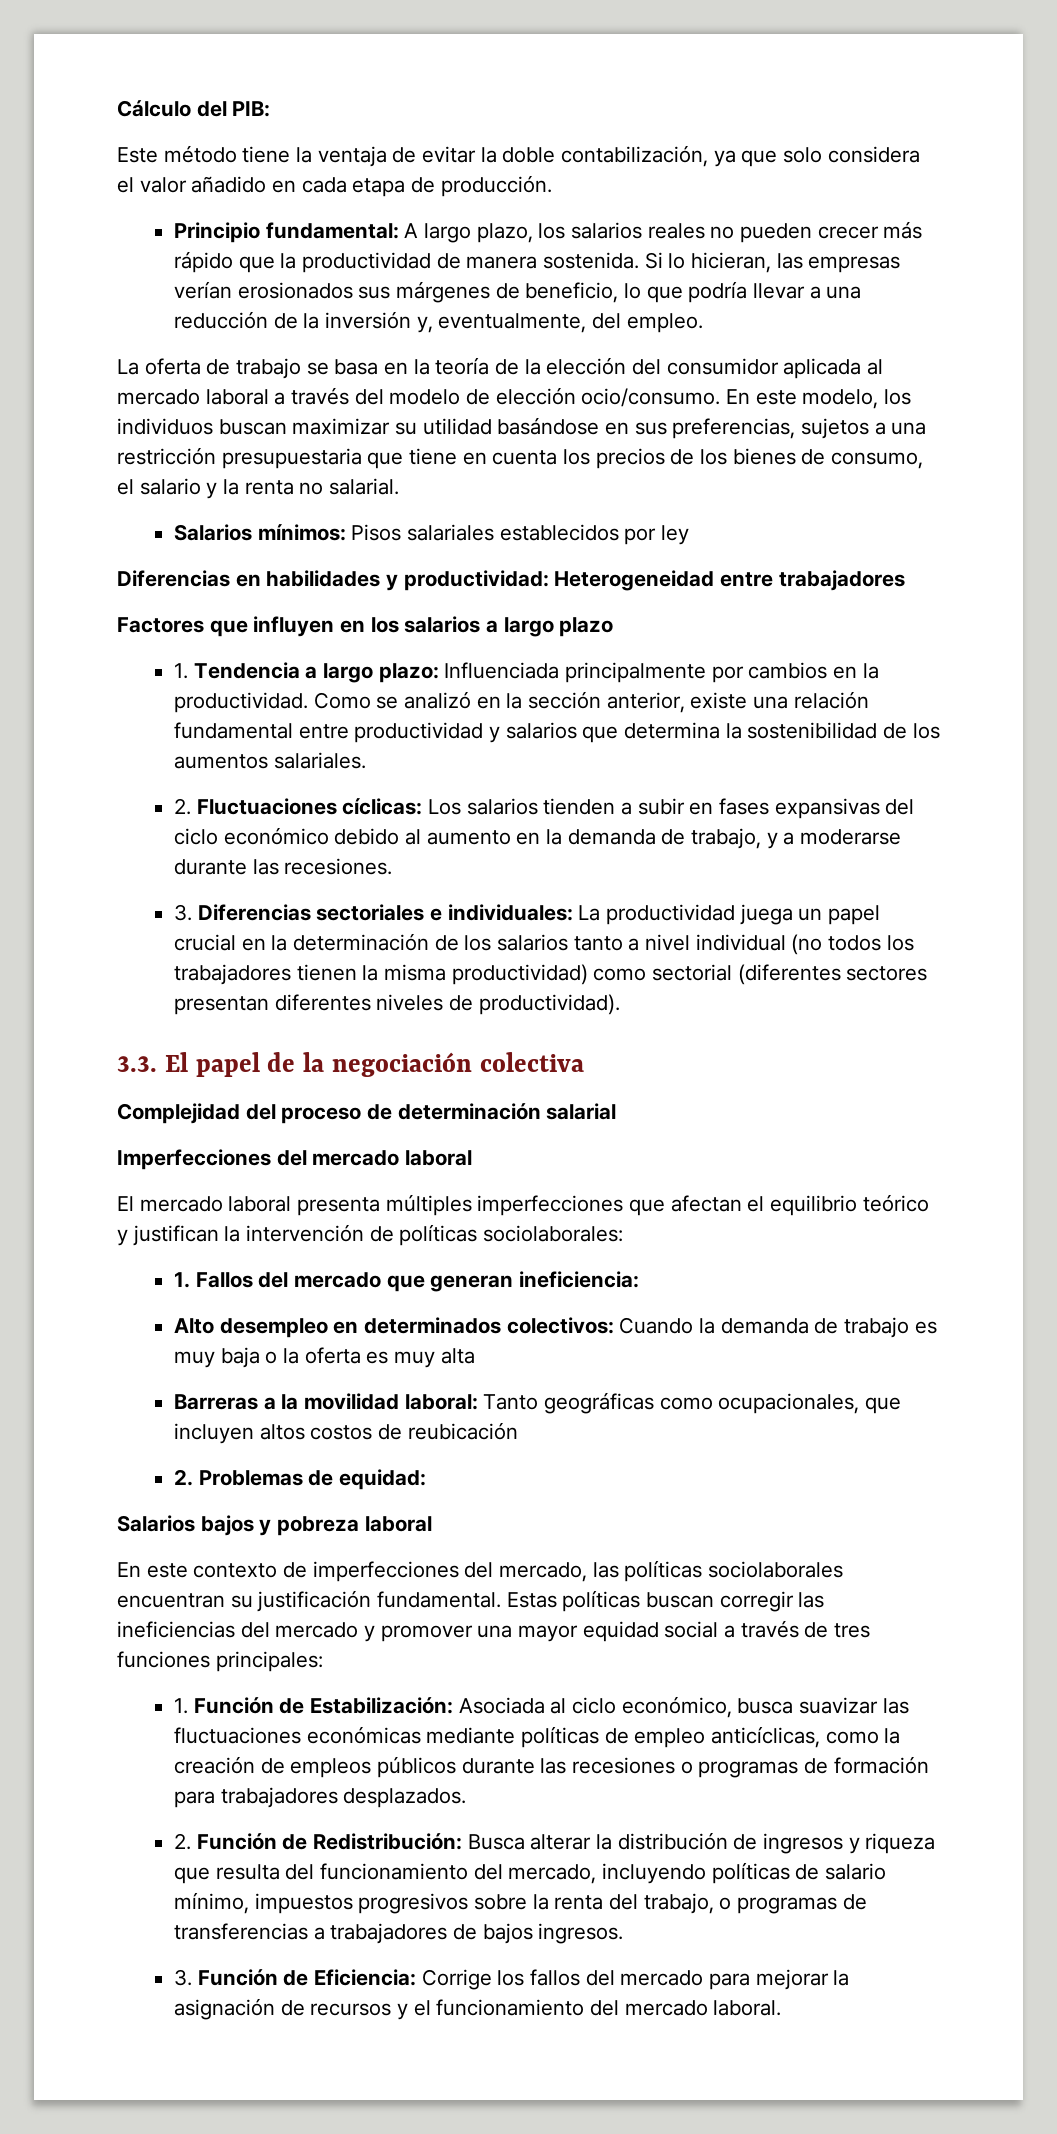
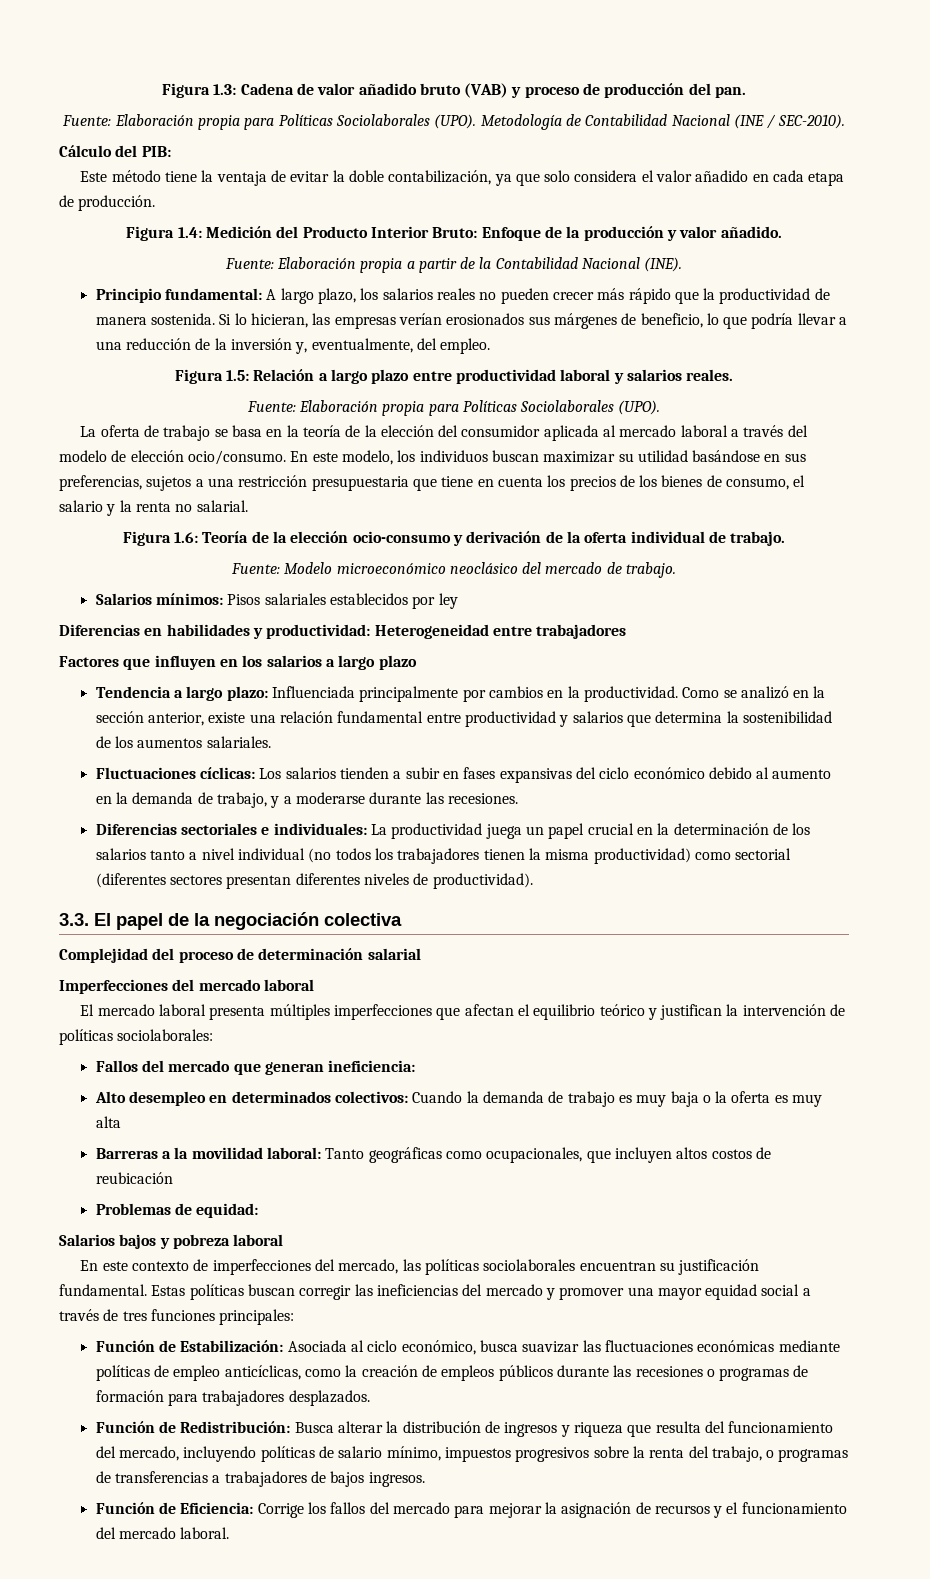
(117, 108) none -> [161,83,747,98] [62,114,845,130] Figura 1.3: Cadena de valor añadido bruto (VAB) y proceso de producción del pan. // Fuente: Elaboración propia para Políticas Sociolaborales (UPO). Metodología de Contabilidad Nacional (INE / SEC-2010). //
(552, 186) none -> [126,226,782,241] [224,257,683,273] // Figura 1.4: Medición del Producto Interior Bruto: Enfoque de la producción y valor añadido. // Fuente: Elaboración propia a partir de la Contabilidad Nacional (INE).
(703, 323) none -> [174,369,734,384] [246,400,661,416] // Figura 1.5: Relación a largo plazo entre productividad laboral y salarios reales. // Fuente: Elaboración propia para Políticas Sociolaborales (UPO).
(400, 486) none -> [122,531,786,546] [230,562,677,578] // Figura 1.6: Teoría de la elección ocio-consumo y derivación de la oferta individual de trabajo. // Fuente: Modelo microeconómico neoclásico del mercado de trabajo.
[173,663,188,679] 1. -> (417, 662) none
[173,798,191,815] 2. -> (271, 742) none
[173,904,192,921] 3. -> (518, 798) none
[173,1272,190,1288] 1. -> (214, 1035) none
[173,1469,193,1486] 2. -> (173, 1178) none
[173,1698,188,1714] 1. -> (295, 1317) none
[173,1833,191,1850] 2. -> (370, 1398) none
[173,1969,192,1986] 3. -> (425, 1479) none

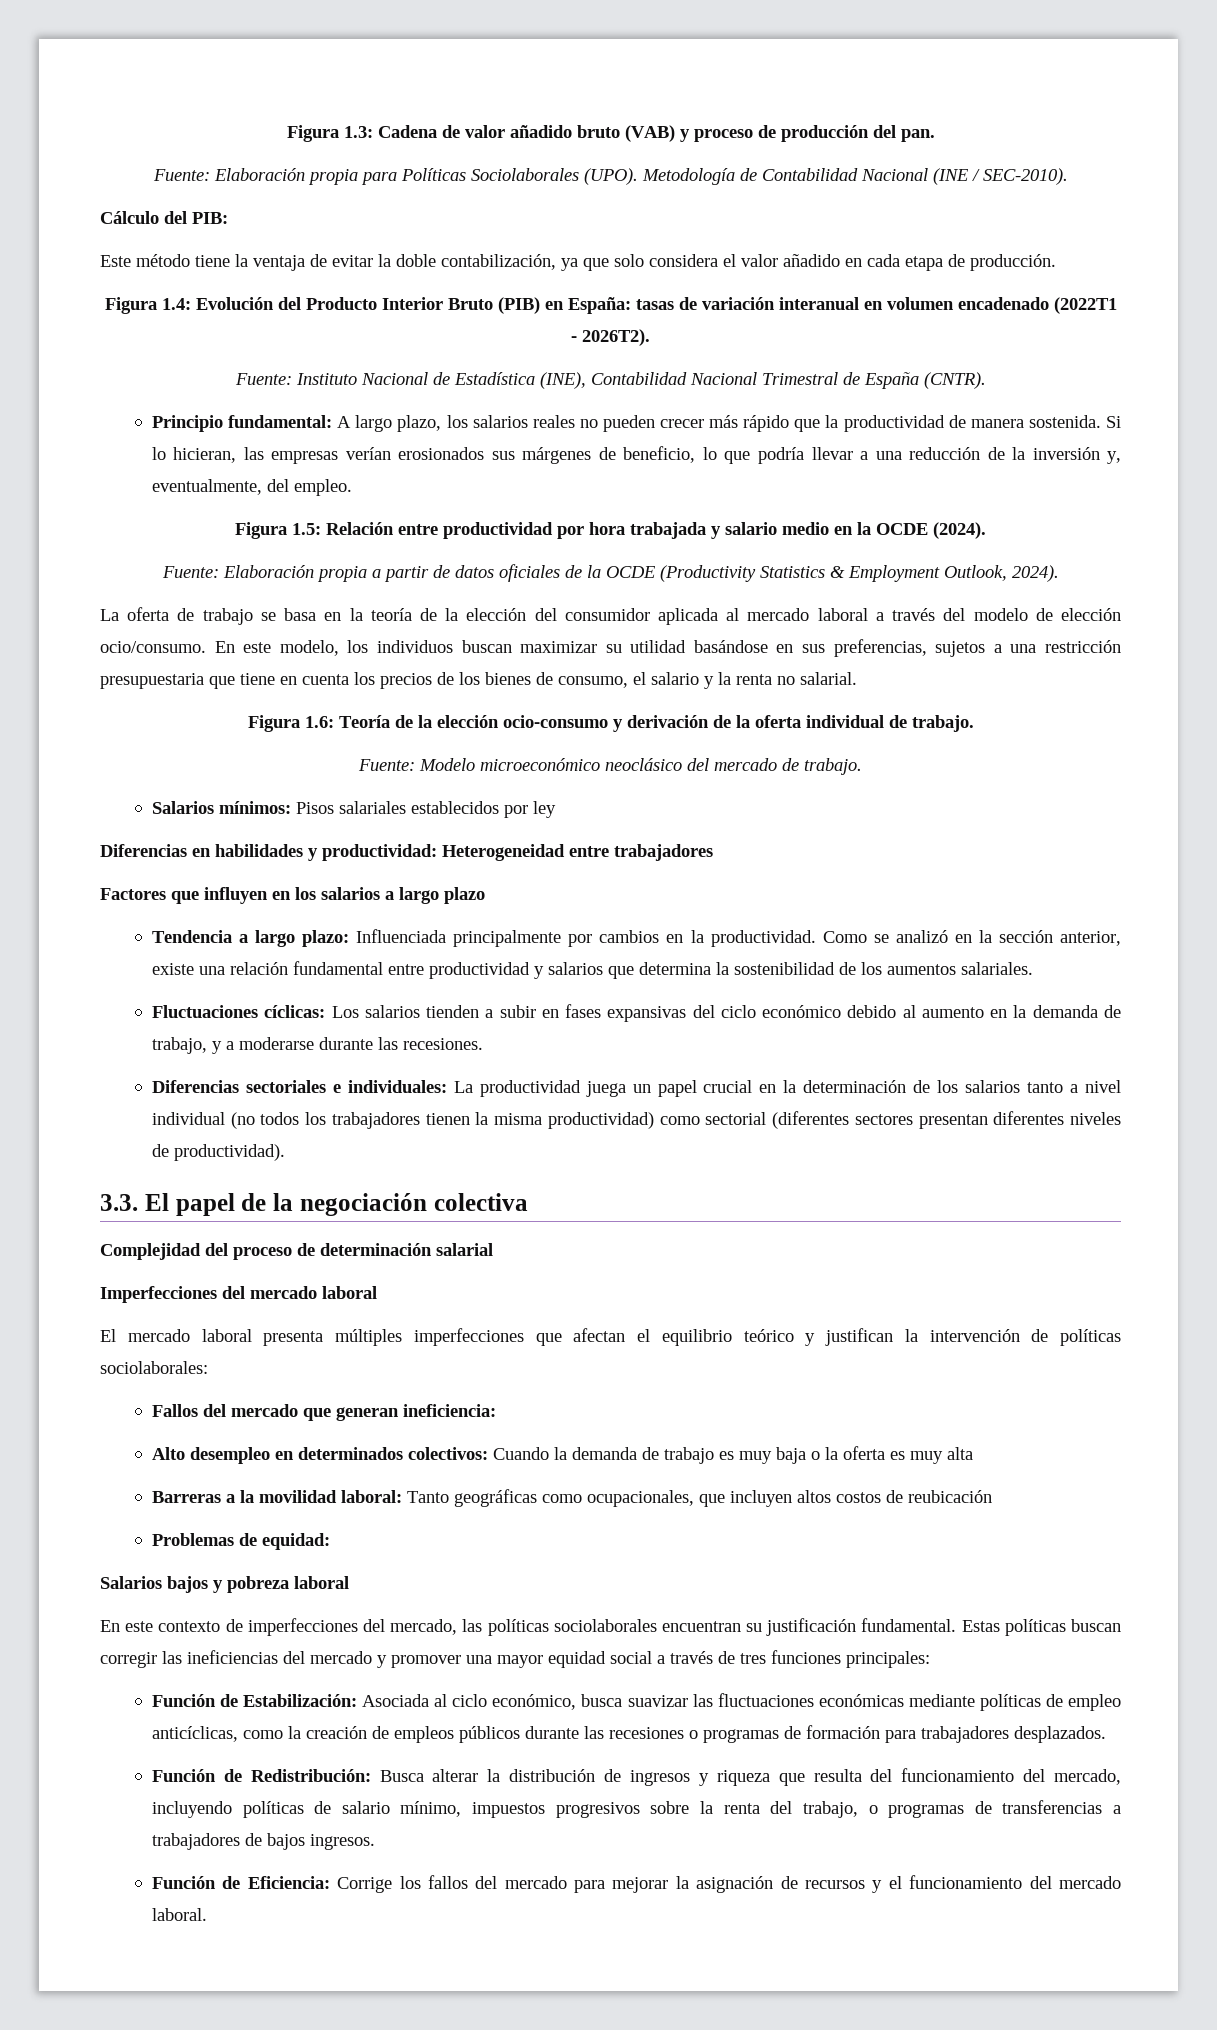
[206,226,273,238] Medición -> [195,297,274,310] Evolución
[432,226,782,241] [224,257,683,273] Bruto: Enfoque de la producción y valor añadido. // Fuente: Elaboración propia a partir de la Contabilidad Nacional (INE). -> [447,297,1117,314] [571,329,650,346] [234,372,986,389] Bruto (PIB) en España: tasas de variación interanual en volumen encadenado (2022T1 - 2026T2). // Fuente: Instituto Nacional de Estadística (INE), Contabilidad Nacional Trimestral de España (CNTR).
[318,369,734,384] [246,400,661,416] a largo plazo entre productividad laboral y salarios reales. // Fuente: Elaboración propia para Políticas Sociolaborales (UPO). -> [398,522,986,539] [161,564,1059,582] entre productividad por hora trabajada y salario medio en la OCDE (2024). // Fuente: Elaboración propia a partir de datos oficiales de la OCDE (Productivity Statistics & Employment Outlook, 2024).

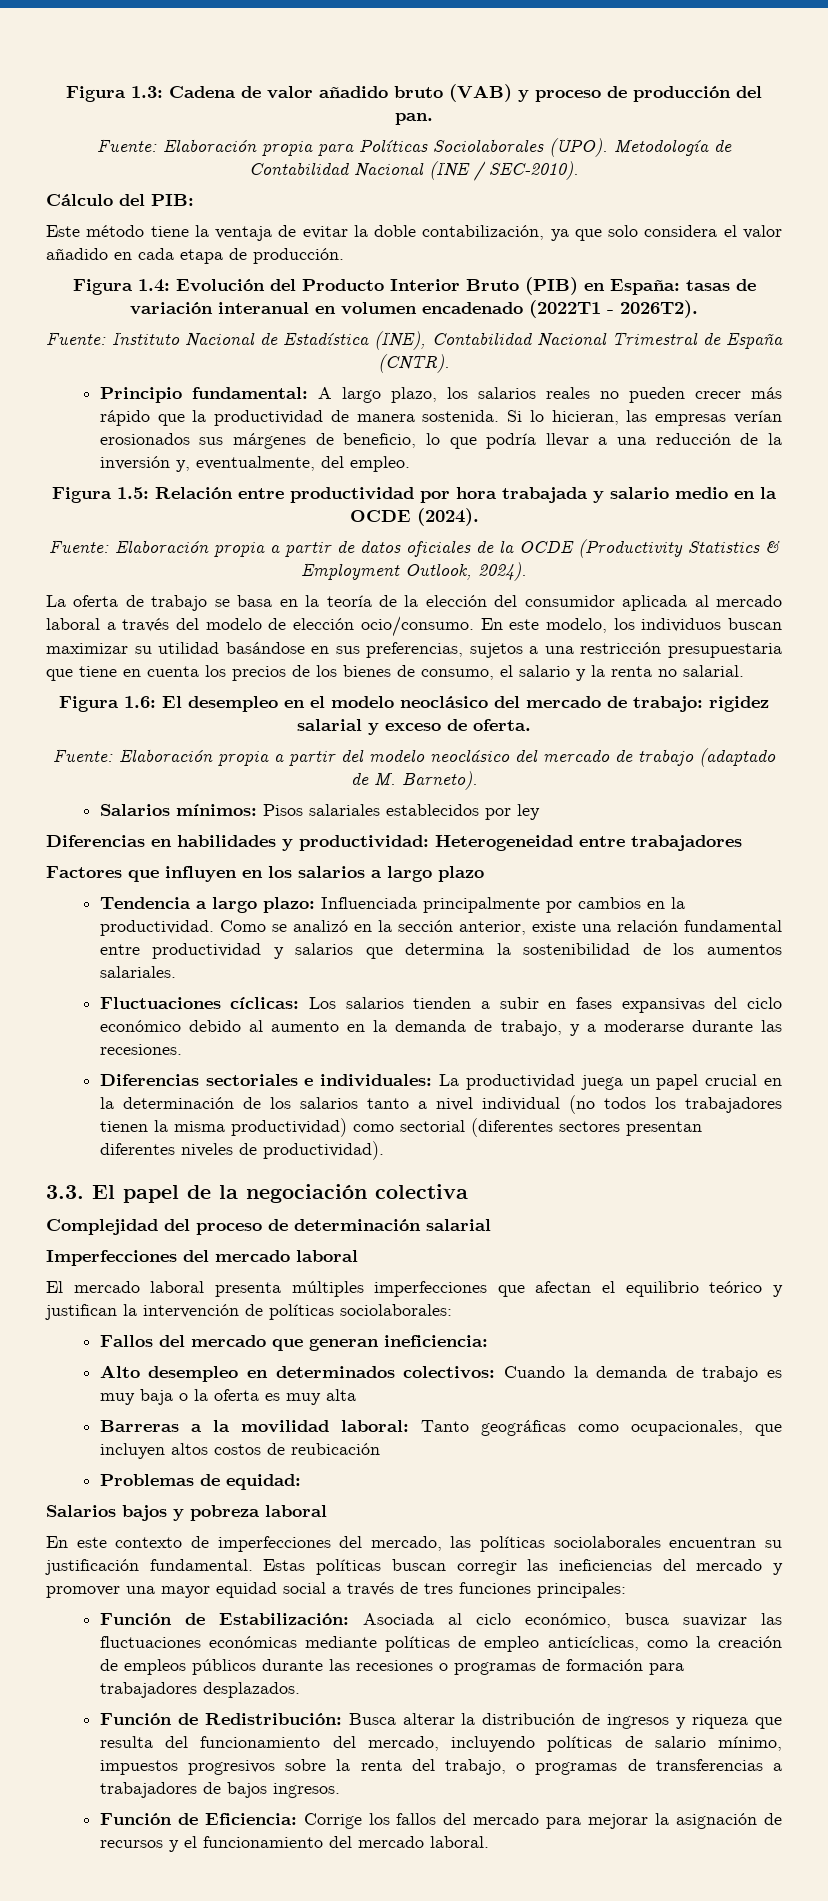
[338,715,974,732] [358,758,862,775] Teoría de la elección ocio-consumo y derivación de la oferta individual de trabajo. // Fuente: Modelo microeconómico neoclásico del mercado de trabajo. -> [162,696,769,712] [297,719,531,735] [53,748,776,767] [350,771,478,790] El desempleo en el modelo neoclásico del mercado de trabajo: rigidez salarial y exceso de oferta. // Fuente: Elaboración propia a partir del modelo neoclásico del mercado de trabajo (adaptado de M. Barneto).

